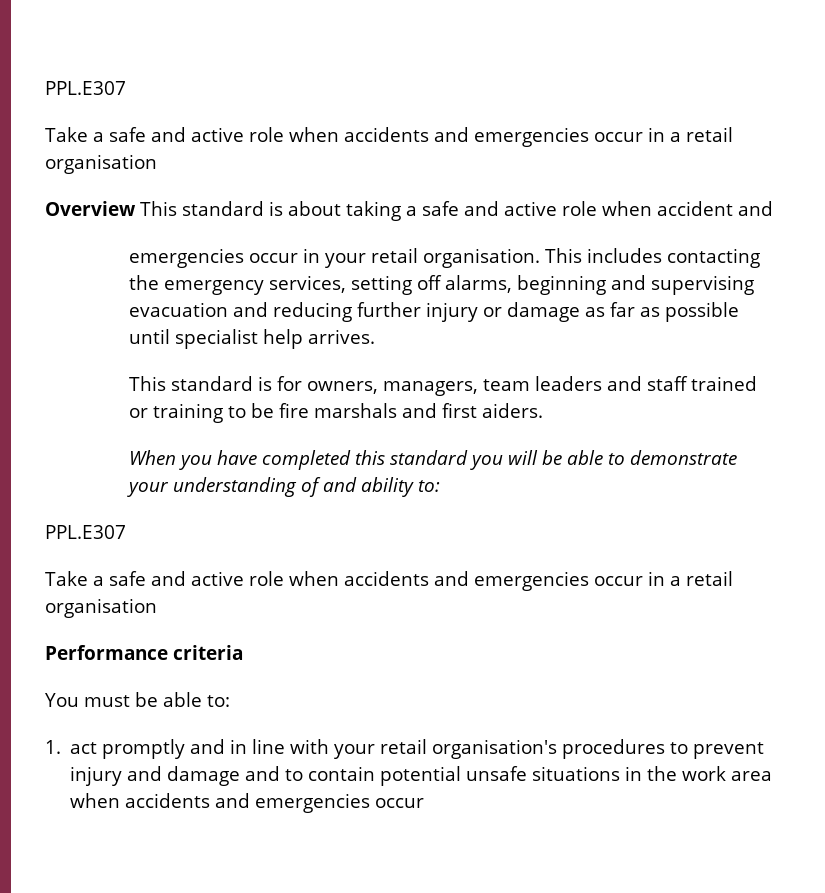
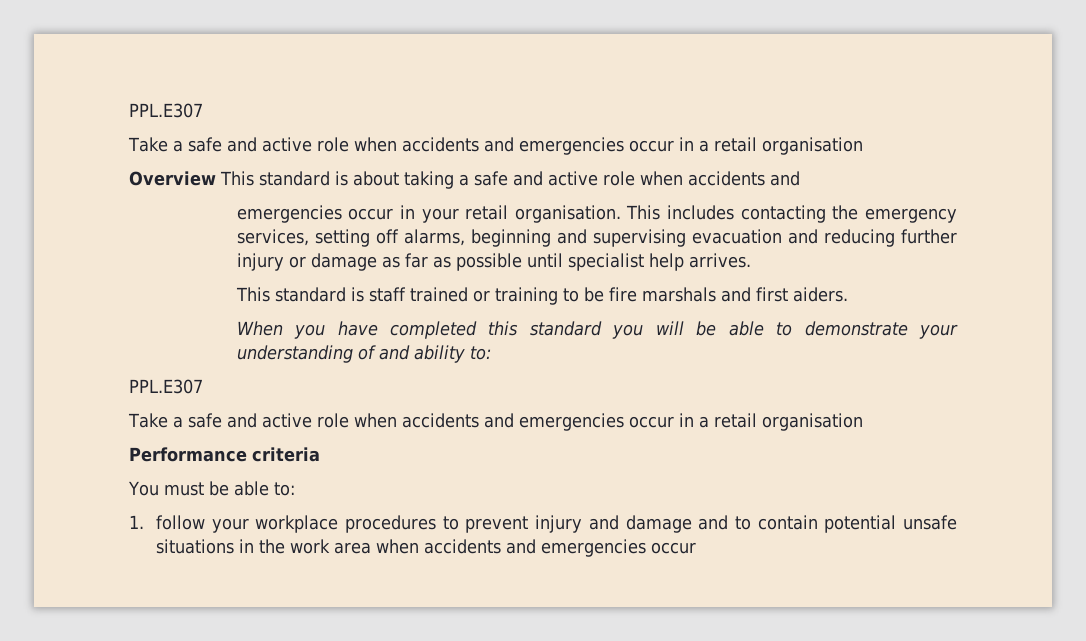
[657,201,733,216] accident -> [688,171,765,186] accidents
[276,376,642,396] for owners, managers, team leaders and -> (364, 294) none
[70,739,558,759] act promptly and in line with your retail organisation's -> [155,515,339,533] follow your workplace

